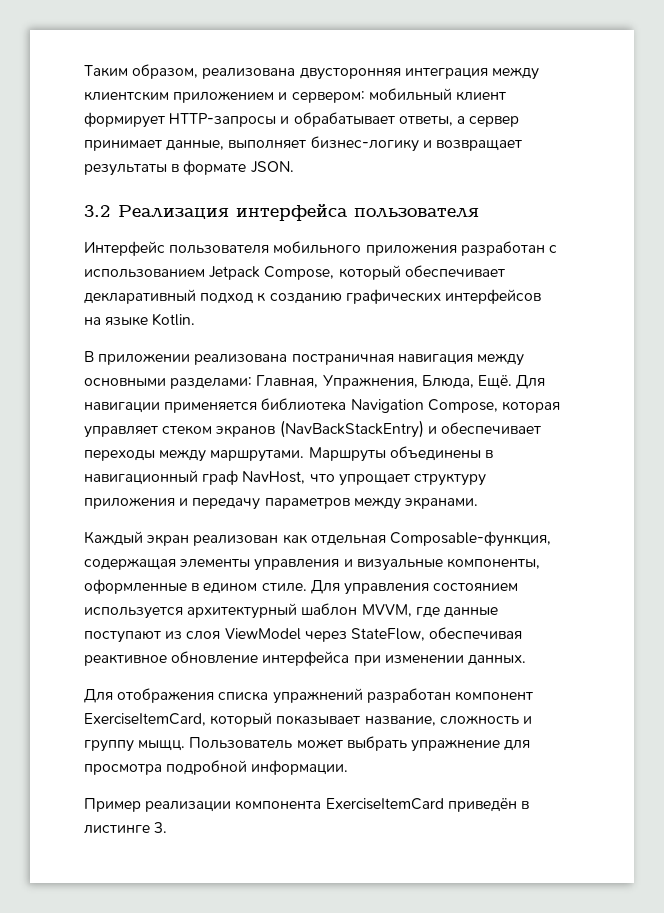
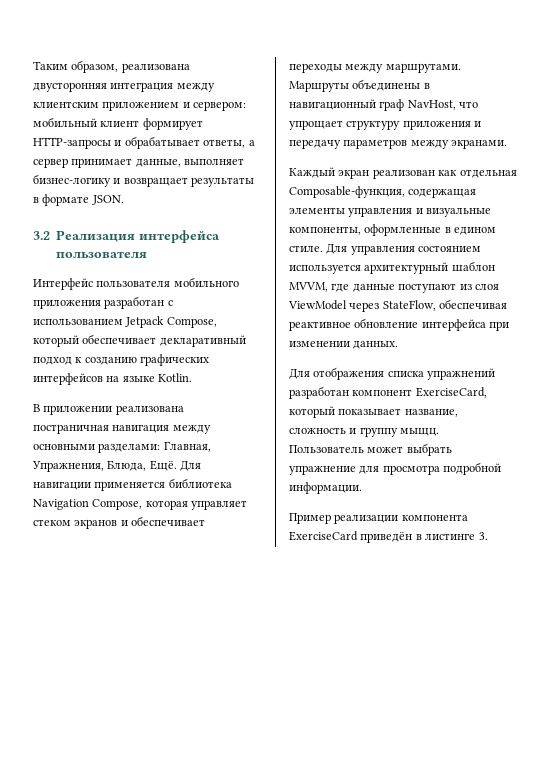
[279,420,424,438] (NavBackStackEntry) -> (118, 524) none
[84,713,206,726] ExerciseItemCard, -> [415,387,487,398] ExerciseCard,
[325,798,444,810] ExerciseItemCard -> [289,531,358,541] ExerciseCard

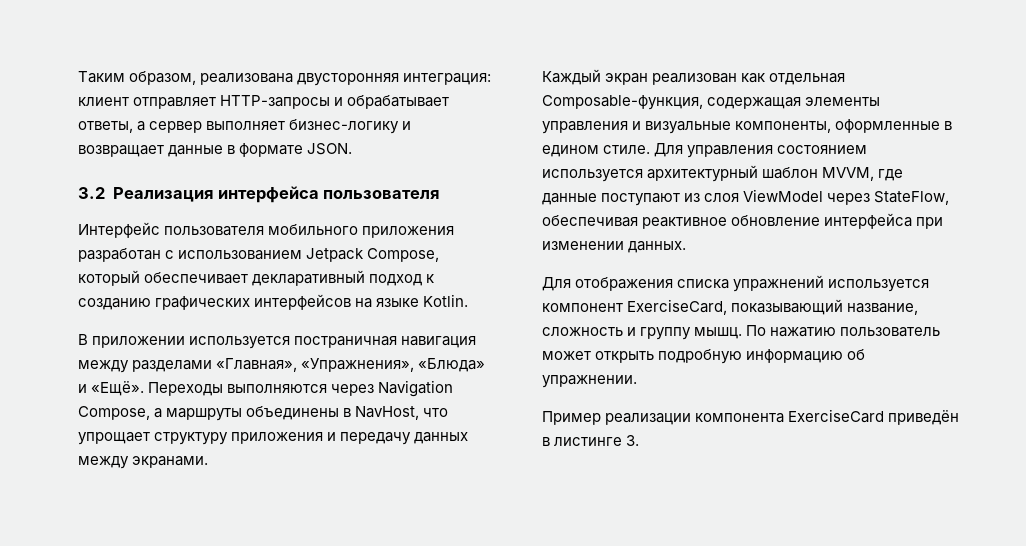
[110,82,215,92] [33,101,247,111] [33,117,203,130] интеграция между клиентским приложением и сервером: мобильный клиент формирует -> [403,73,492,85] [78,97,217,109] интеграция: клиент отправляет
[71,158,181,168] принимает данные, -> (203, 127) none
[191,177,255,187] результаты -> [168,145,224,157] данные
[115,405,184,415] реализована -> [189,336,291,349] используется
[33,442,211,453] [32,460,202,472] [33,478,232,491] [33,499,248,510] [33,516,206,529] [289,63,461,73] [289,79,430,92] [289,99,405,111] основными разделами: Главная, Упражнения, Блюда, Ещё. Для навигации применяется библиотека Navigation Compose, которая управляет стеком экранов и обеспечивает переходы между маршрутами. Маршруты объединены в навигационный граф -> [132,358,486,372] [78,380,454,397] [78,406,352,421] разделами «Главная», «Упражнения», «Блюда» и «Ещё». Переходы выполняются через Navigation Compose, а маршруты объединены в
[343,139,408,149] параметров -> [414,432,469,444] данных
[289,386,349,399] разработан -> [828,279,930,292] используется
[289,406,402,418] который показывает -> [731,299,844,315] показывающий
[400,428,440,436] [289,443,452,456] [289,462,502,475] [289,482,362,494] мыщц. Пользователь может выбрать упражнение для просмотра подробной информации. -> [694,325,941,339] [542,349,866,364] [542,375,637,388] мышц. По нажатию пользователь может открыть подробную информацию об упражнении.

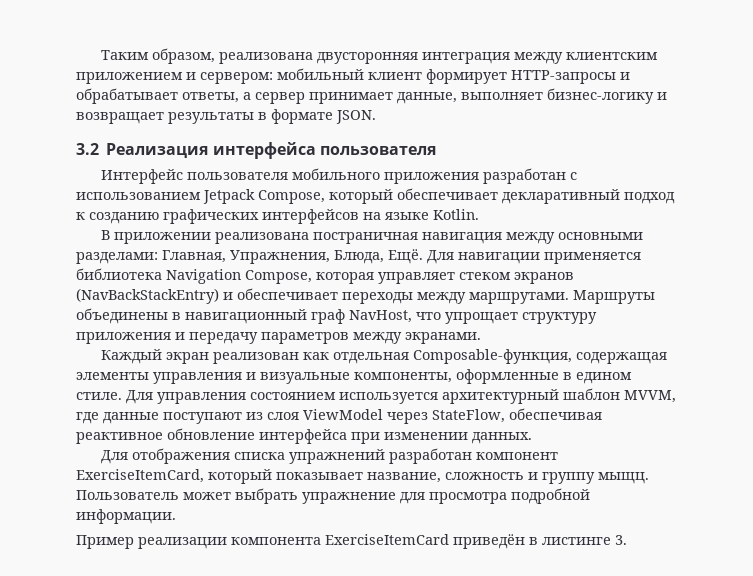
[403,73,492,85] [78,97,217,109] интеграция: клиент отправляет -> [421,52,658,64] [76,68,507,84] интеграция между клиентским приложением и сервером: мобильный клиент формирует
(203, 127) none -> [309,92,457,104] принимает данные,
[168,145,224,157] данные -> [168,112,254,124] результаты
[189,336,291,349] используется -> [214,232,309,244] реализована
[132,358,486,372] [78,380,454,397] [78,406,352,421] разделами «Главная», «Упражнения», «Блюда» и «Ещё». Переходы выполняются через Navigation Compose, а маршруты объединены в -> [557,232,643,240] [76,249,641,264] [76,268,574,284] [76,288,655,304] [76,308,345,324] основными разделами: Главная, Упражнения, Блюда, Ещё. Для навигации применяется библиотека Navigation Compose, которая управляет стеком экранов (NavBackStackEntry) и обеспечивает переходы между маршрутами. Маршруты объединены в навигационный граф
[414,432,469,444] данных -> [261,332,349,344] параметров
[828,279,930,292] [542,299,919,315] [542,325,941,340] [542,349,866,364] [542,375,637,388] используется компонент ExerciseCard, показывающий название, сложность и группу мышц. По нажатию пользователь может открыть подробную информацию об упражнении. -> [388,448,558,464] [76,469,649,484] [76,488,590,504] [76,509,176,524] разработан компонент ExerciseItemCard, который показывает название, сложность и группу мыщц. Пользователь может выбрать упражнение для просмотра подробной информации.
[788,409,885,423] ExerciseCard -> [325,534,449,545] ExerciseItemCard

